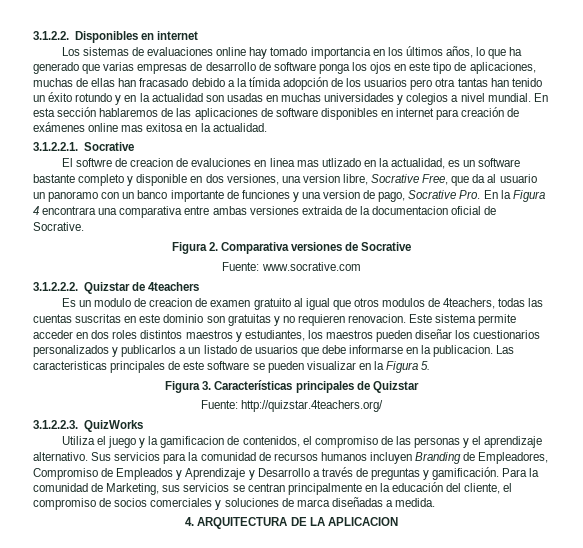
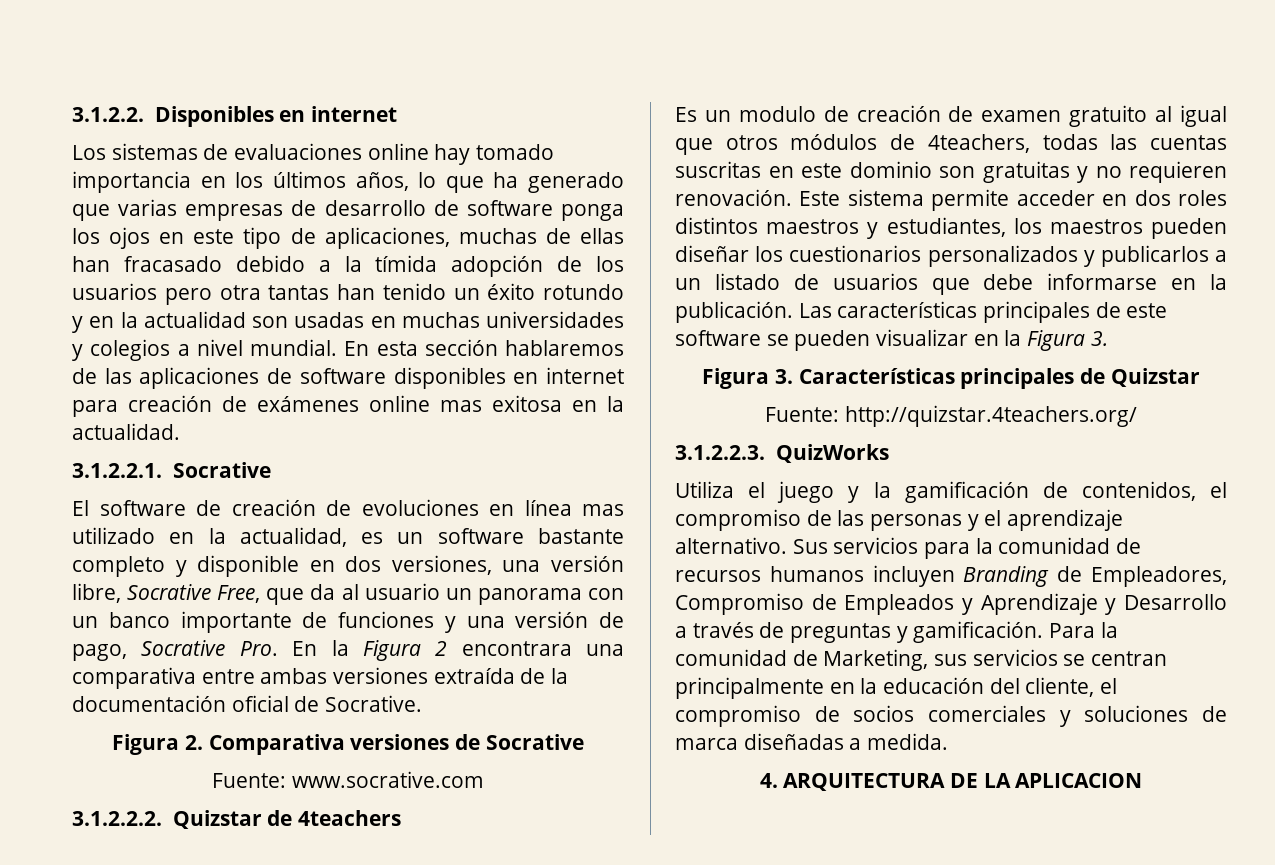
[75,158,361,167] softwre de creacion de evaluciones en linea mas utlizado -> [99,499,624,516] [72,527,155,544] software de creación de evoluciones en línea mas utilizado
[302,174,340,183] version -> [550,555,624,572] versión
[48,191,99,202] panoramo -> [477,588,582,605] panorama
[323,190,361,199] version -> [515,611,589,628] versión
[33,206,39,215] 4 -> [435,641,448,656] 2
[301,206,343,215] extraida -> [433,668,515,684] extraída
[372,206,449,215] documentacion -> [72,695,226,712] documentación
[149,298,193,307] creacion -> [856,105,941,122] creación
[382,298,426,307] modulos -> [790,134,878,150] módulos
[348,314,407,323] renovacion. -> [675,189,792,206] renovación.
[433,345,515,357] [33,361,107,370] publicacion. Las caracteristicas -> [675,301,978,323] publicación. Las características
[421,361,431,370] 5. -> [1090,331,1108,346] 3.
[160,436,225,448] gamificacion -> [904,481,1029,503] gamificación

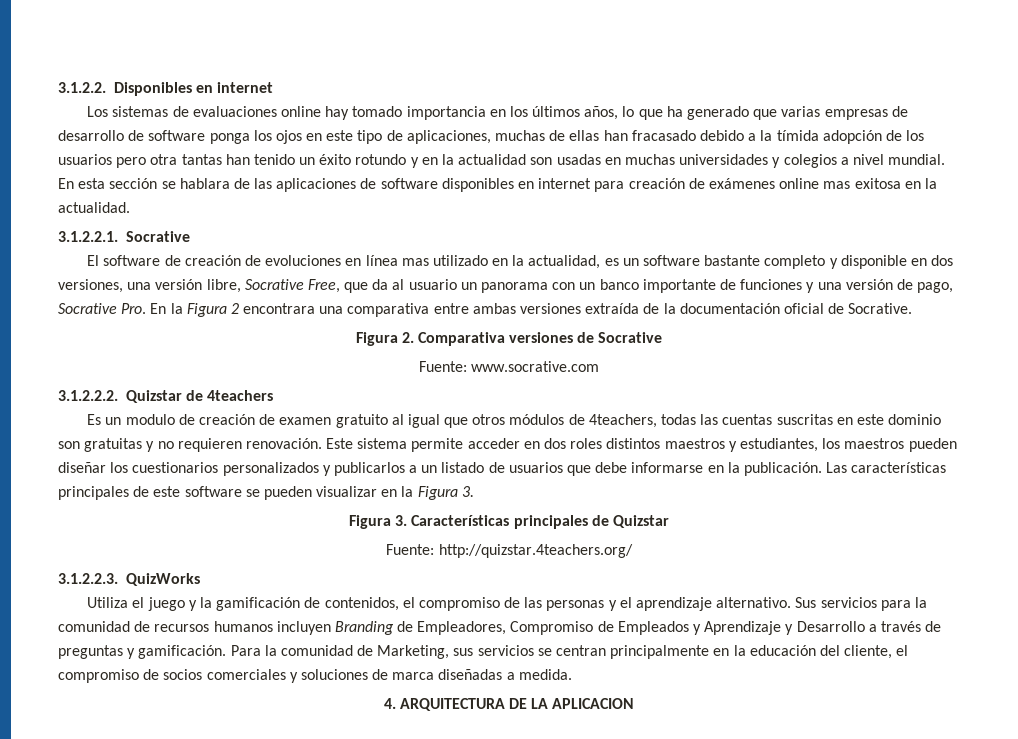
[505,340,624,356] hablaremos -> [161,178,230,189] se hablara

